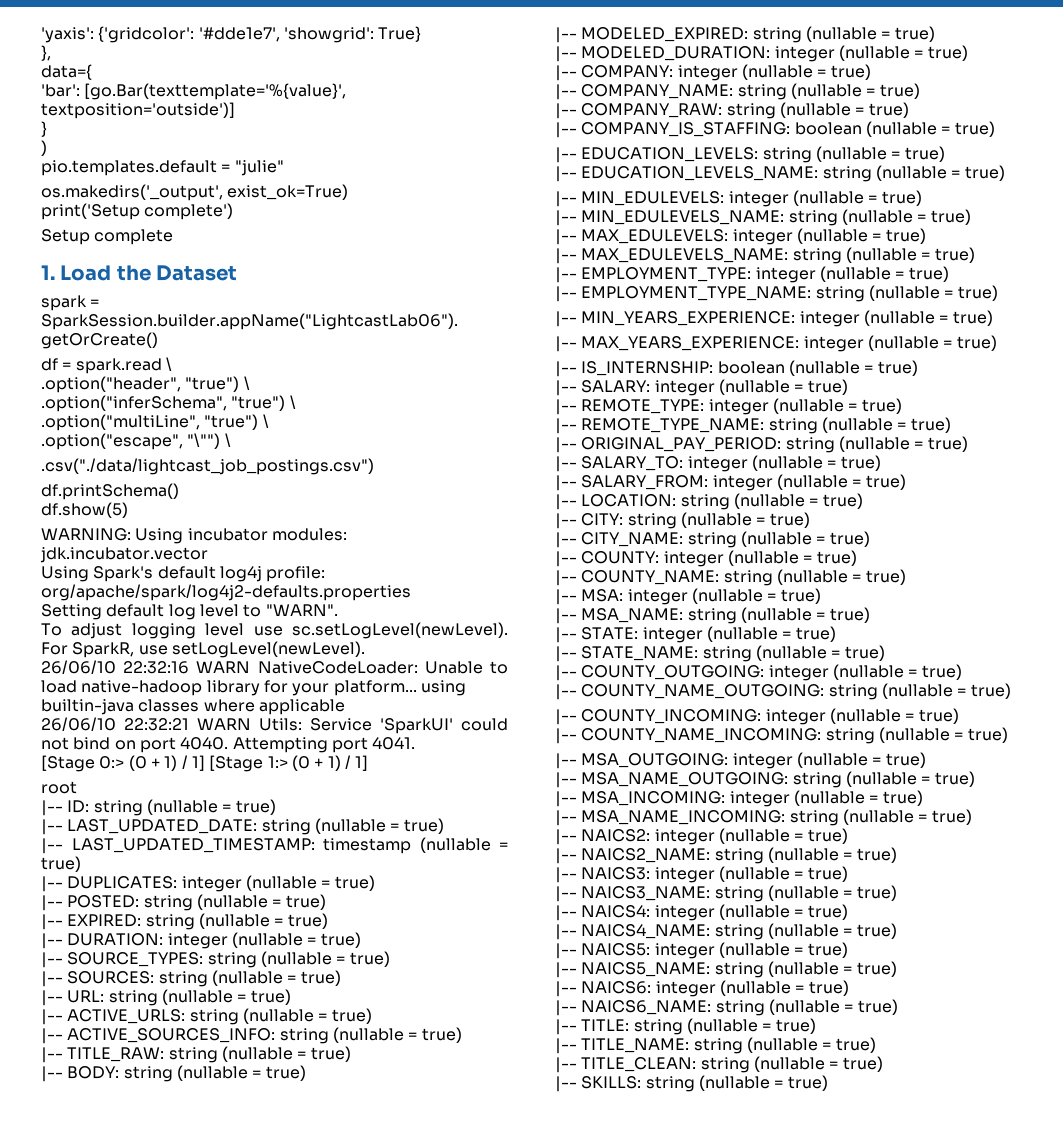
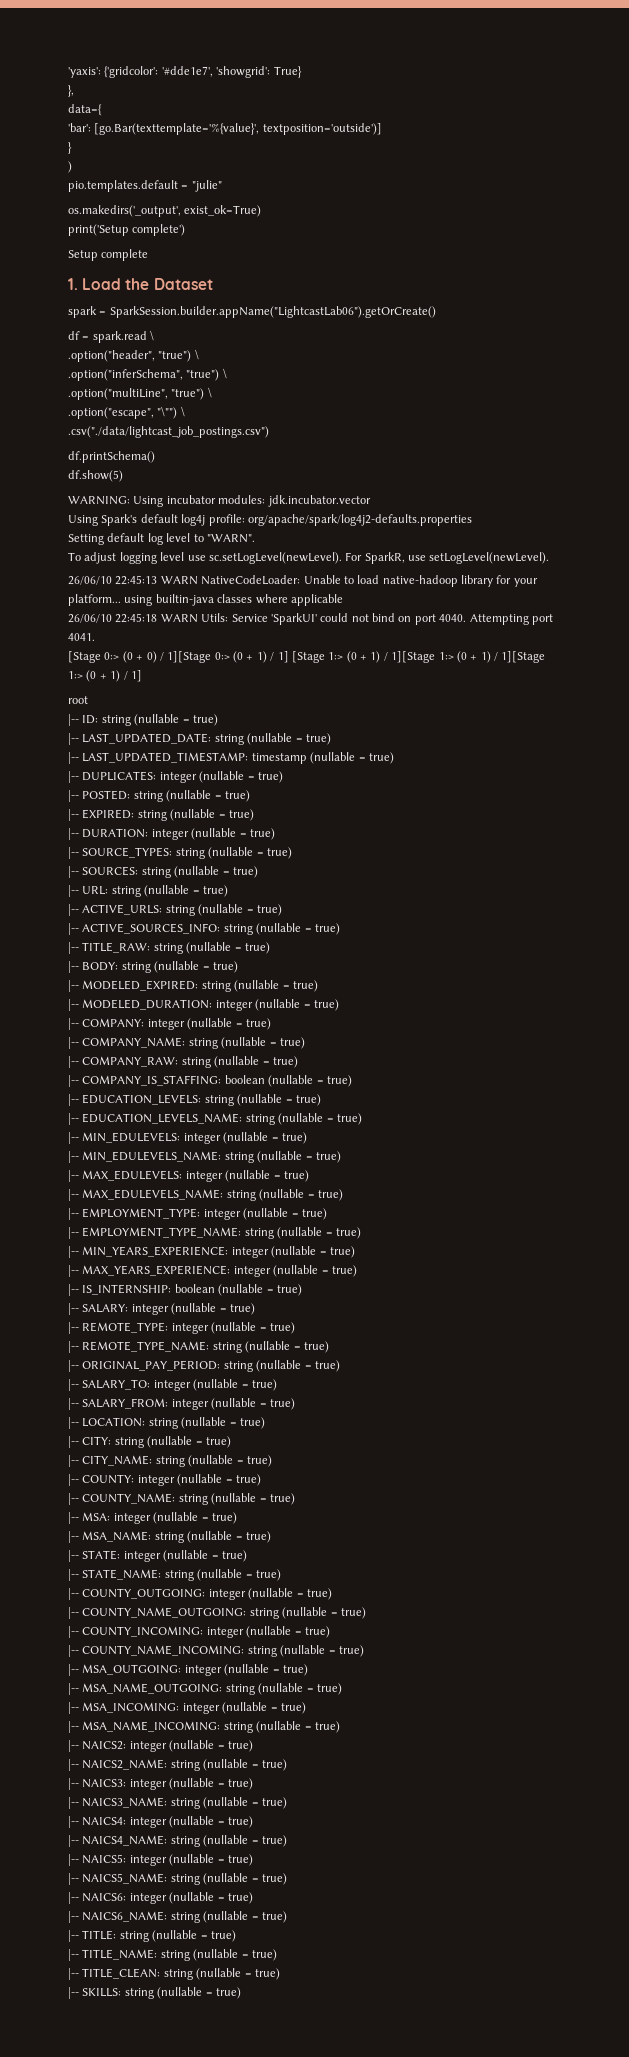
[123,661,190,674] 22:32:16 -> [115,575,158,585] 22:45:13
[124,718,189,731] 22:32:21 -> [115,613,158,623] 22:45:18
(160, 763) none -> [146,651,254,663] 0) / 1][Stage 0:> (0 +
(351, 762) none -> [391,651,546,663] [68,670,128,682] 1][Stage 1:> (0 + 1) / 1][Stage 1:> (0 + 1) /

